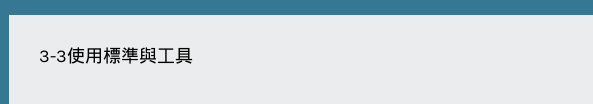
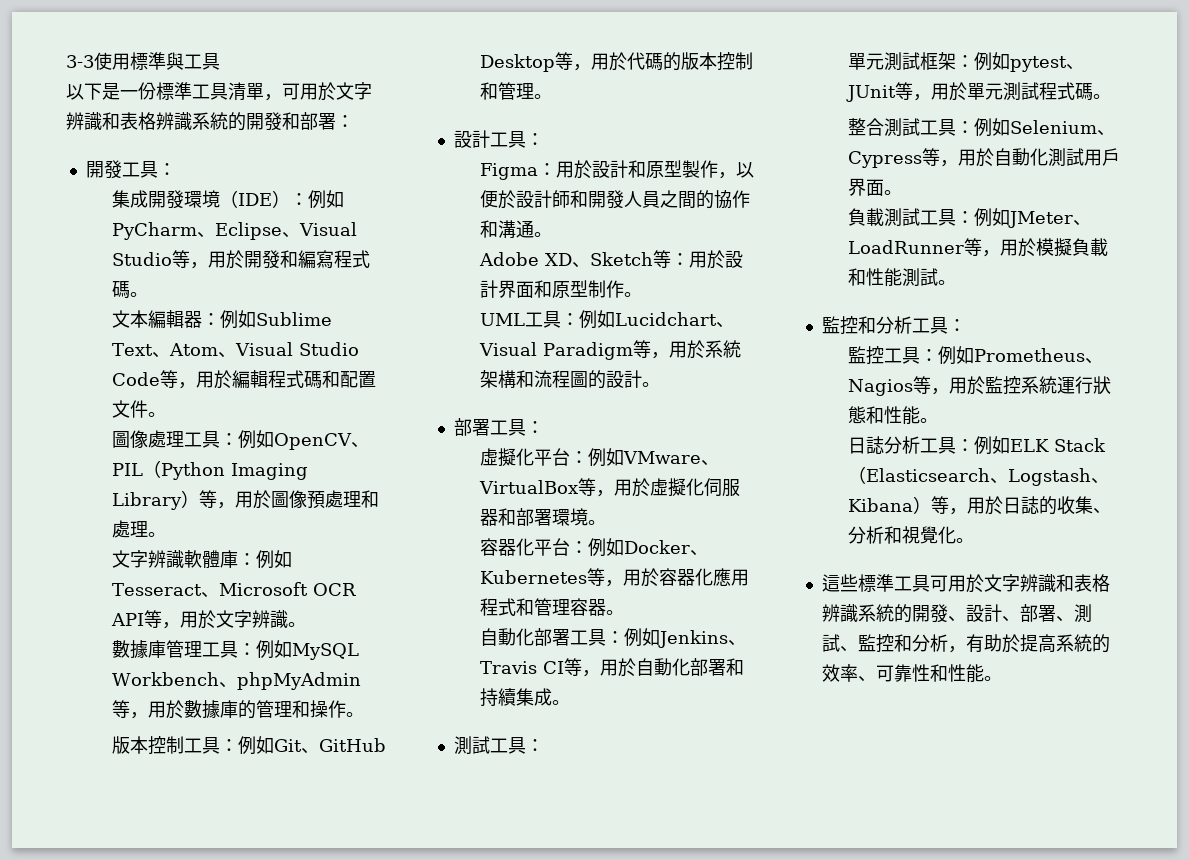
(193, 55) none -> [66,82,372,101] [66,112,354,131] [85,160,176,179] [112,190,345,209] [112,222,358,240] [112,250,371,269] [112,281,149,299] [112,310,333,329] [112,342,360,358] [112,370,377,389] [112,400,167,418] [112,430,370,450] [112,460,309,480] [112,490,380,510] [112,520,167,538] [112,550,293,569] [112,582,357,598] [111,610,307,629] [112,640,360,660] [112,672,362,690] [112,700,365,719] [112,736,387,755] [480,52,754,72] [480,82,553,100] [453,130,544,148] [480,160,755,180] [480,190,751,209] [480,220,553,239] [479,250,744,269] [480,280,643,298] [480,310,735,329] [479,340,742,360] [480,370,661,389] [453,418,544,436] [480,448,720,467] [479,478,741,497] [480,508,607,526] [480,538,709,557] [480,568,750,587] [480,598,625,616] [480,628,747,648] [480,658,745,677] [480,688,571,707] [453,736,544,755] [848,52,1085,72] [846,82,1112,102] [848,118,1116,137] [848,148,1121,168] [848,178,903,196] [848,208,1092,228] [848,238,1109,257] [848,268,957,287] [821,316,966,335] [848,346,1104,365] [848,376,1112,396] [848,406,939,425] [848,436,1107,455] [848,466,1110,486] [848,496,1112,515] [848,526,975,544] [821,574,1110,593] [821,604,1092,623] [821,634,1110,653] [821,664,1002,683] // 以下是一份標準工具清單，可用於文字辨識和表格辨識系統的開發和部署： // 開發工具： // 集成開發環境（IDE）：例如PyCharm、Eclipse、Visual Studio等，用於開發和編寫程式碼。 // 文本編輯器：例如Sublime Text、Atom、Visual Studio Code等，用於編輯程式碼和配置文件。 // 圖像處理工具：例如OpenCV、PIL（Python Imaging Library）等，用於圖像預處理和處理。 // 文字辨識軟體庫：例如Tesseract、Microsoft OCR API等，用於文字辨識。 // 數據庫管理工具：例如MySQL Workbench、phpMyAdmin等，用於數據庫的管理和操作。 // 版本控制工具：例如Git、GitHub Desktop等，用於代碼的版本控制和管理。 // 設計工具： // Figma：用於設計和原型製作，以便於設計師和開發人員之間的協作和溝通。 // Adobe XD、Sketch等：用於設計界面和原型制作。 // UML工具：例如Lucidchart、Visual Paradigm等，用於系統架構和流程圖的設計。 // 部署工具： // 虛擬化平台：例如VMware、VirtualBox等，用於虛擬化伺服器和部署環境。 // 容器化平台：例如Docker、Kubernetes等，用於容器化應用程式和管理容器。 // 自動化部署工具：例如Jenkins、Travis CI等，用於自動化部署和持續集成。 // 測試工具： // 單元測試框架：例如pytest、JUnit等，用於單元測試程式碼。 // 整合測試工具：例如Selenium、Cypress等，用於自動化測試用戶界面。 // 負載測試工具：例如JMeter、LoadRunner等，用於模擬負載和性能測試。 // 監控和分析工具： // 監控工具：例如Prometheus、Nagios等，用於監控系統運行狀態和性能。 // 日誌分析工具：例如ELK Stack（Elasticsearch、Logstash、Kibana）等，用於日誌的收集、分析和視覺化。 // 這些標準工具可用於文字辨識和表格辨識系統的開發、設計、部署、測試、監控和分析，有助於提高系統的效率、可靠性和性能。

